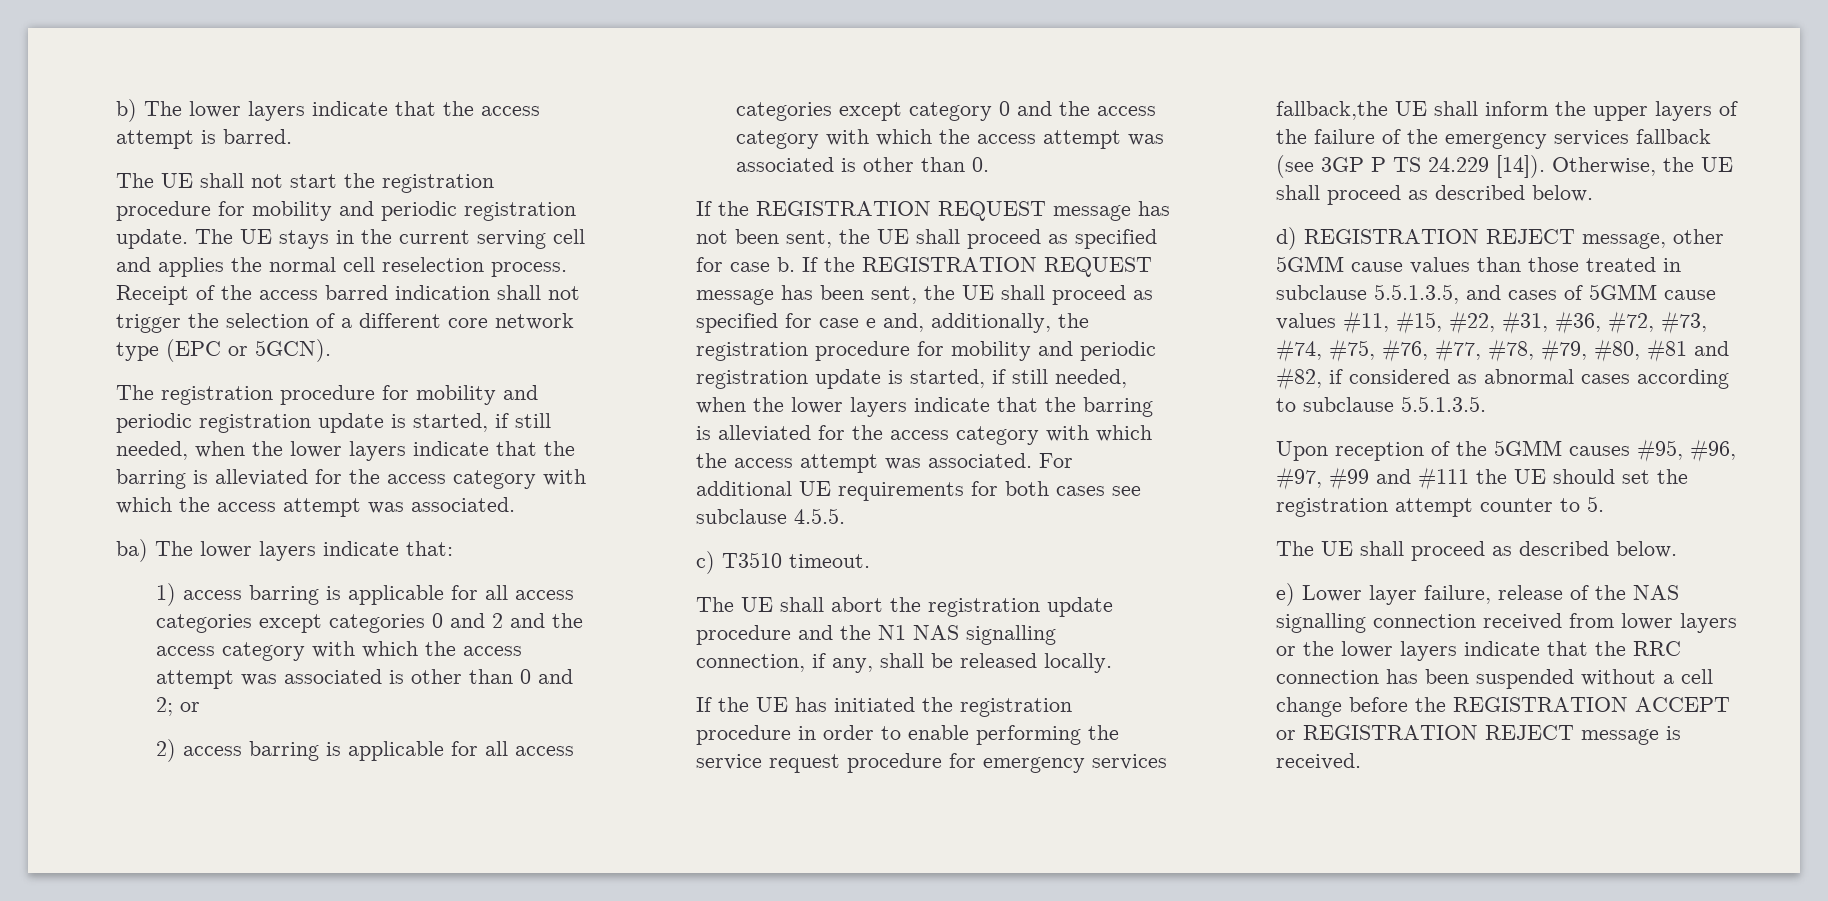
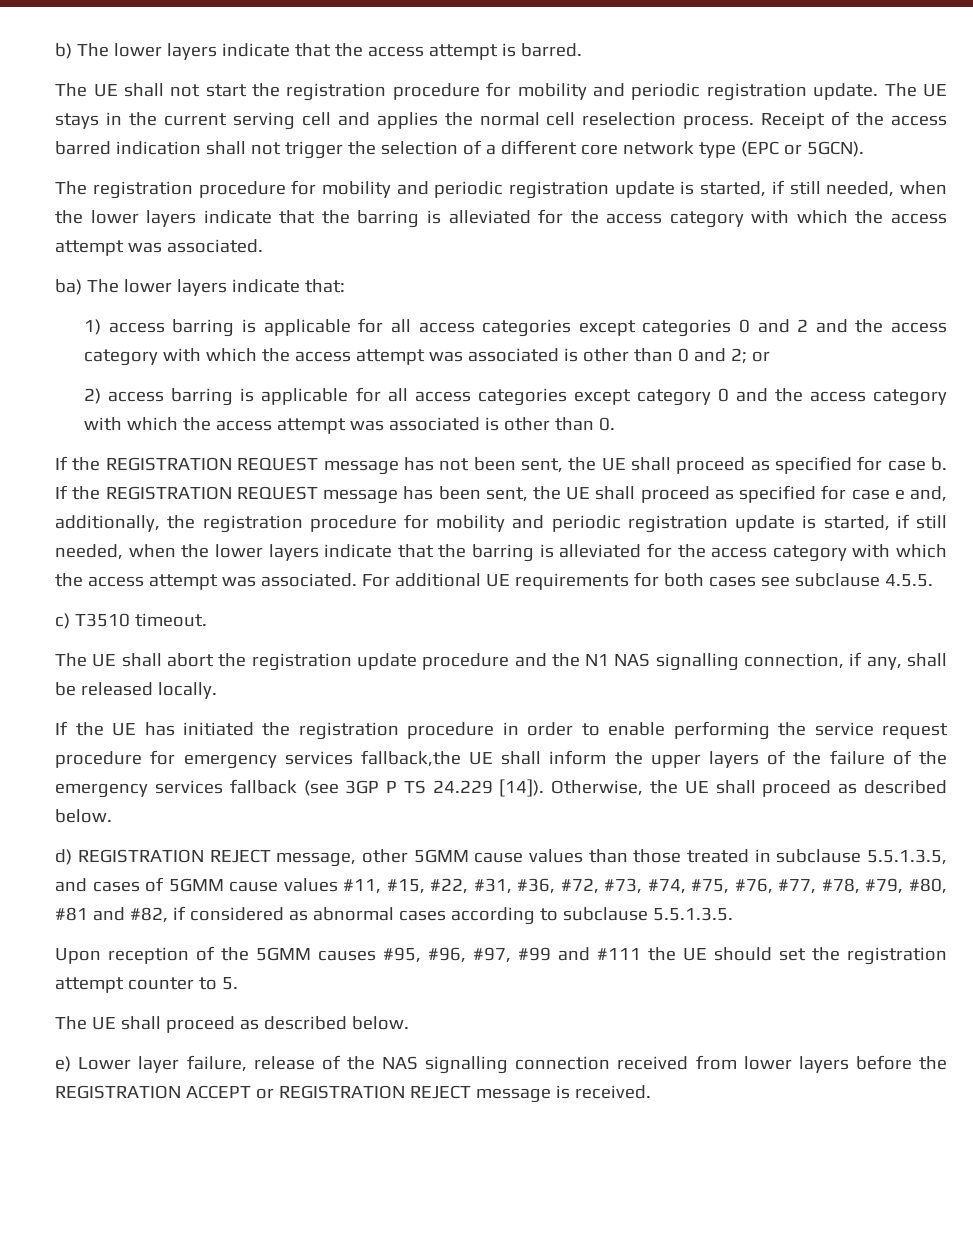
[1276,641,1682,661] [1276,669,1714,689] [1276,697,1343,717] or the lower layers indicate that the RRC connection has been suspended without a cell change -> (849, 1064) none

